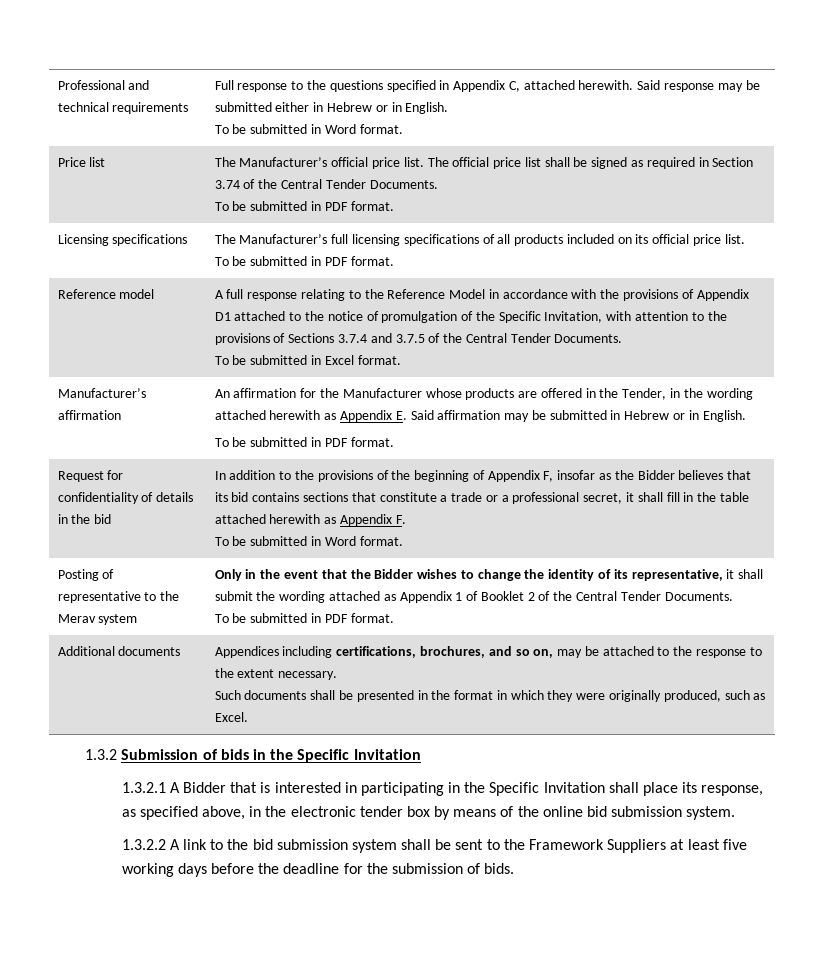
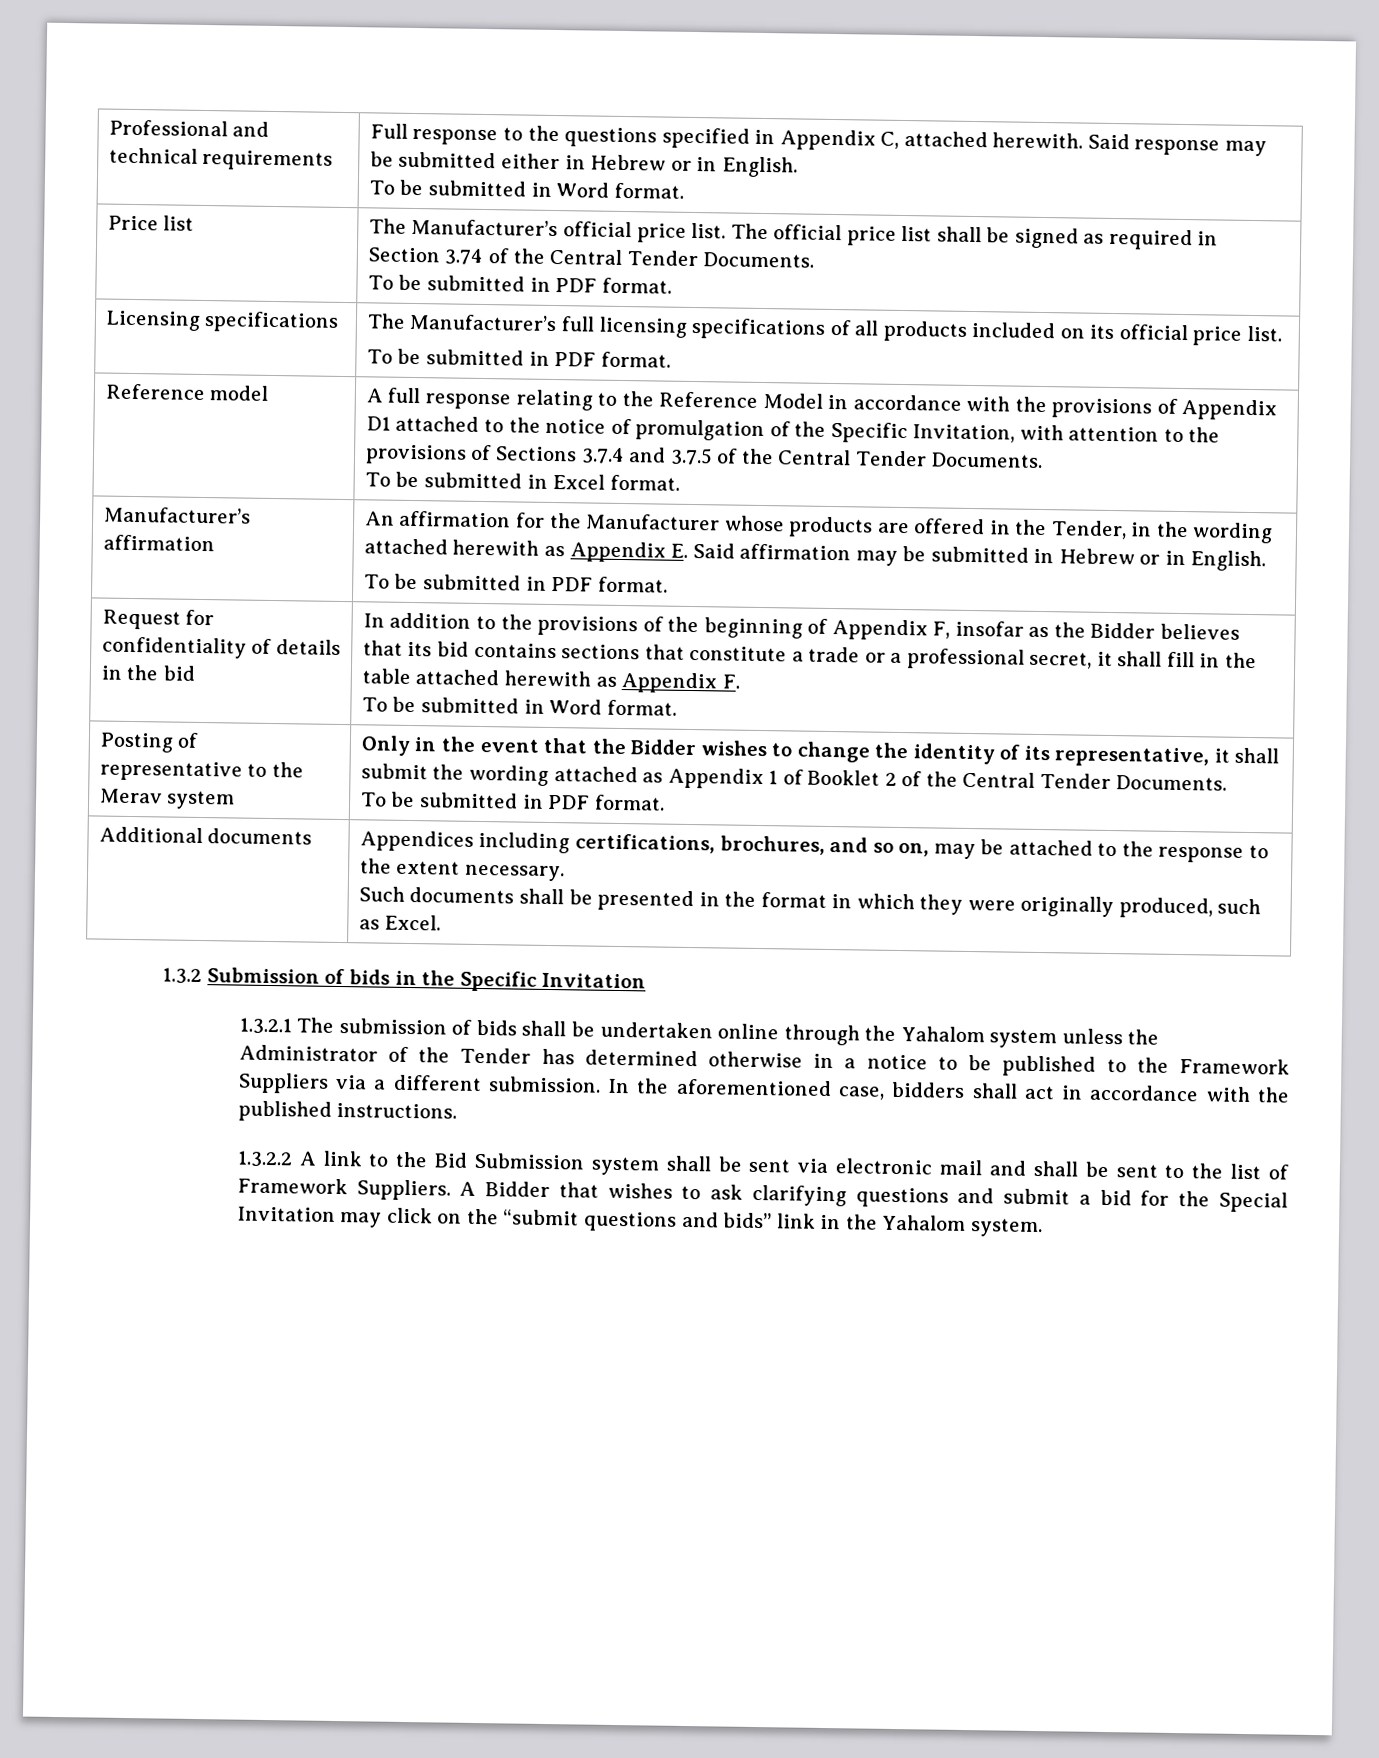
[169,782,764,796] [121,806,736,820] A Bidder that is interested in participating in the Specific Invitation shall place its response, as specified above, in the electronic tender box by means of the online bid submission system. -> [296,1017,1160,1049] [238,1044,1291,1077] [237,1072,1290,1103] [237,1100,458,1122] The submission of bids shall be undertaken online through the Yahalom system unless the Administrator of the Tender has determined otherwise in a notice to be published to the Framework Suppliers via a different submission. In the aforementioned case, bidders shall act in accordance with the published instructions.
[252,839,348,850] bid submission -> [434,1152,585,1170] Bid Submission
[486,839,747,853] [121,863,515,877] to the Framework Suppliers at least five working days before the deadline for the submission of bids. -> [797,1158,1289,1180] [236,1177,1289,1213] [236,1206,1043,1238] via electronic mail and shall be sent to the list of Framework Suppliers. A Bidder that wishes to ask clarifying questions and submit a bid for the Special Invitation may click on the “submit questions and bids” link in the Yahalom system.

